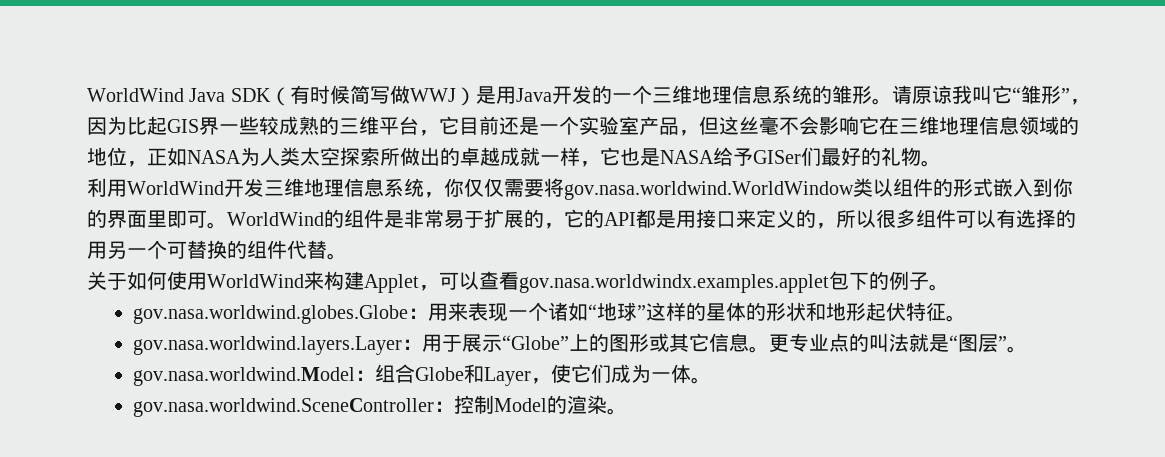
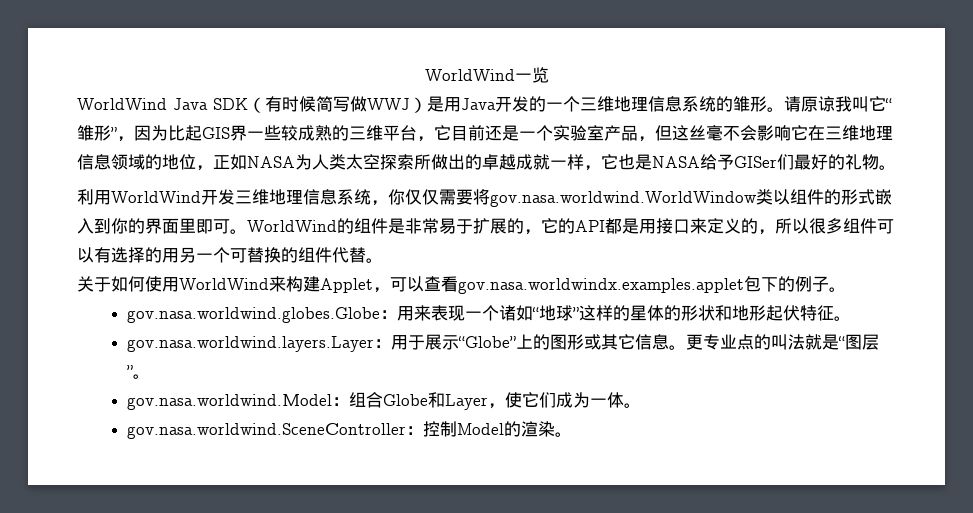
[87,88,184,102] WorldWind -> [424,67,549,83] [77,98,167,110] WorldWind一览 // WorldWind

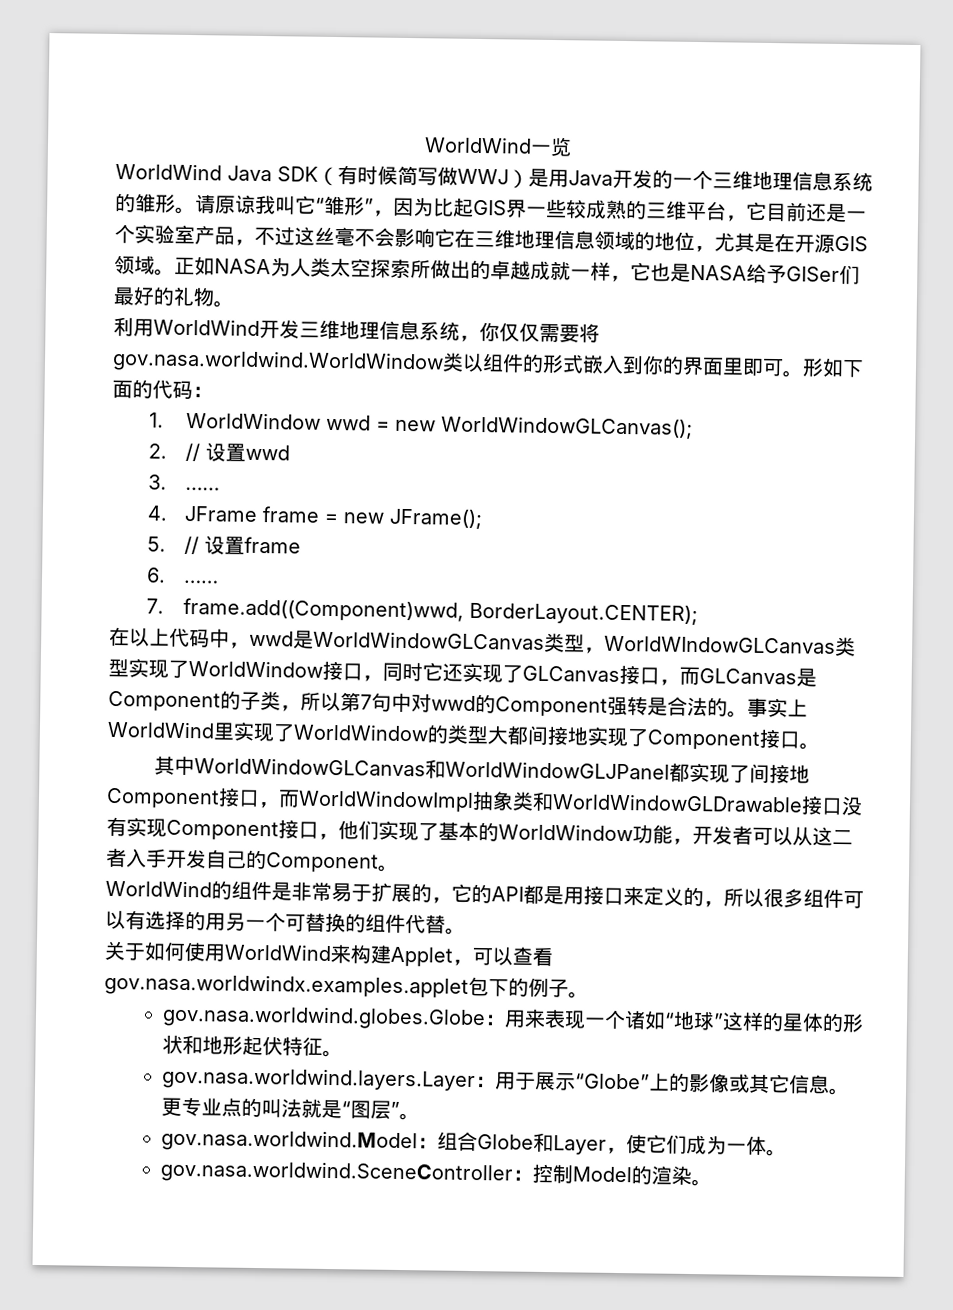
[655,125,672,141] 但 -> [254,226,295,246] 不过
(213, 168) none -> [714,232,868,253] [114,254,175,276] 尤其是在开源GIS领域。
(247, 231) none -> [802,357,864,378] [112,379,213,400] [148,411,693,439] [147,442,290,462] [147,474,220,491] [146,505,483,530] [146,535,301,555] [145,567,219,584] [145,597,698,626] [109,626,856,657] [108,658,817,687] [108,690,808,718] [107,720,820,750] [154,755,811,784] [106,787,863,816] [106,816,853,846] [106,847,399,873] 形如下面的代码： // 1. WorldWindow wwd = new WorldWindowGLCanvas(); // 2. // 设置wwd // 3. …… // 4. JFrame frame = new JFrame(); // 5. // 设置frame // 6. …… // 7. frame.add((Component)wwd, BorderLayout.CENTER); // 在以上代码中，wwd是WorldWindowGLCanvas类型，WorldWIndowGLCanvas类型实现了WorldWindow接口，同时它还实现了GLCanvas接口，而GLCanvas是Component的子类，所以第7句中对wwd的Component强转是合法的。事实上WorldWind里实现了WorldWindow的类型大都间接地实现了Component接口。 // 其中WorldWindowGLCanvas和WorldWindowGLJPanel都实现了间接地Component接口，而WorldWindowImpl抽象类和WorldWindowGLDrawable接口没有实现Component接口，他们实现了基本的WorldWindow功能，开发者可以从这二者入手开发自己的Component。 //
[550,334,585,350] 图形 -> [687,1072,730,1093] 影像

